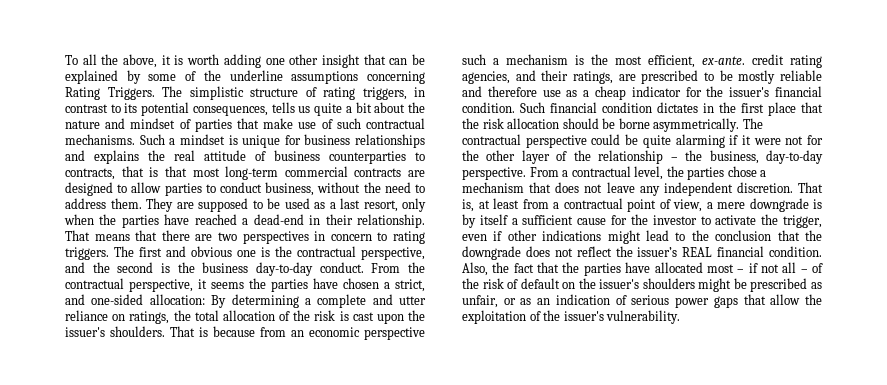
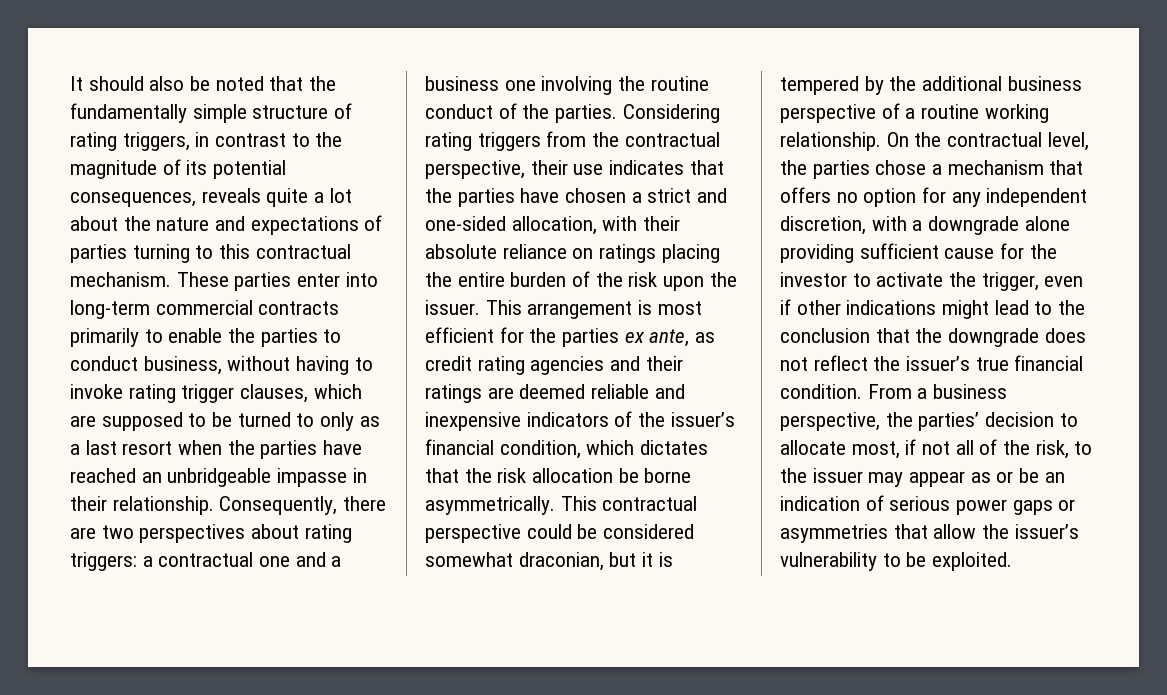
[65,54,425,68] [65,70,426,84] [65,86,244,100] To all the above, it is worth adding one other insight that can be explained by some of the underline assumptions concerning Rating Triggers. The simplistic -> [70,76,337,91] [70,103,247,123] It should also be noted that the fundamentally simple
(121, 108) none -> [315,132,343,147] [70,159,181,179] the magnitude of
[271,102,311,113] tells us -> [201,188,261,203] reveals
[355,102,372,113] bit -> [329,188,352,203] lot
[130,118,176,129] mindset -> [250,216,359,235] expectations
[236,118,425,129] [65,134,425,148] [65,150,425,164] [65,166,425,180] [65,182,162,196] that make use of such contractual mechanisms. Such a mindset is unique for business relationships and explains the real attitude of business counterparties to contracts, that is that most long-term commercial contracts are designed to allow -> [132,244,351,263] [70,272,378,291] [70,300,340,319] [70,328,256,347] turning to this contractual mechanism. These parties enter into long-term commercial contracts primarily to enable the
[363,182,426,193] [65,198,173,212] the need to address them. They -> [296,356,373,375] [70,384,362,403] having to invoke rating trigger clauses, which
[284,198,310,209] used -> [237,412,355,431] turned to only
[363,198,426,212] resort, only -> [122,441,173,455] resort
[242,214,425,228] [65,230,425,244] [65,246,425,260] [65,262,425,276] [65,278,244,292] a dead-end in their relationship. That means that there are two perspectives in concern to rating triggers. The first and obvious one is the contractual perspective, and the second is the business day-to-day conduct. From the contractual perspective, it seems -> [141,468,367,487] [70,496,387,515] [70,524,352,543] [70,552,342,571] [425,76,709,95] [425,103,720,123] [425,131,720,151] [425,160,724,179] an unbridgeable impasse in their relationship. Consequently, there are two perspectives about rating triggers: a contractual one and a business one involving the routine conduct of the parties. Considering rating triggers from the contractual perspective, their use indicates that
[395,279,425,292] strict, -> [647,188,692,203] strict
[149,294,426,308] [65,310,425,324] [65,326,425,340] [462,54,745,68] allocation: By determining a complete and utter reliance on ratings, the total allocation of the risk is cast upon the issuer's shoulders. That is because from an economic perspective such a mechanism is the most efficient, ex-ante. -> [511,216,681,235] [425,244,720,263] [425,271,737,291] [425,300,702,319] [425,327,716,347] allocation, with their absolute reliance on ratings placing the entire burden of the risk upon the issuer. This arrangement is most efficient for the parties ex ante, as
[462,71,510,84] agencies, -> [530,356,605,375] agencies
[573,70,822,84] [462,86,822,100] [462,102,796,116] ratings, are prescribed to be mostly reliable and therefore use as a cheap indicator for the issuer's financial condition. Such financial condition dictates in the first place -> [425,384,685,403] [425,411,735,431] [425,439,709,459] ratings are deemed reliable and inexpensive indicators of the issuer’s financial condition, which dictates
[562,118,599,129] should -> (614, 475) none
[742,118,763,129] The -> [560,496,597,511] This
[642,134,823,148] [462,150,823,164] [462,167,569,180] quite alarming if it were not for the other layer of the relationship – the business, day-to-day perspective. From a -> [603,524,695,539] [425,552,673,571] [780,76,1082,95] [780,103,1049,123] [780,132,942,151] considered somewhat draconian, but it is tempered by the additional business perspective of a routine working relationship. On the
[555,182,823,196] [462,198,822,212] [462,214,518,228] does not leave any independent discretion. That is, at least from a contractual point of view, a mere downgrade is by itself a -> [780,187,1088,207] [780,216,1070,235] [780,244,854,263] offers no option for any independent discretion, with a downgrade alone providing
[682,246,822,257] [462,262,745,276] REAL financial condition. Also, the fact that the parties have allocated most – -> [975,355,1084,371] [780,384,1008,399] [780,412,1078,431] [780,440,900,459] true financial condition. From a business perspective, the parties’ decision to allocate most,
[800,263,823,273] [462,278,822,292] [462,295,532,308] – of the risk of default on the issuer's shoulders might be prescribed as unfair, or as -> [979,439,1093,459] [780,468,1040,487] of the risk, to the issuer may appear as or be
(738, 302) none -> [1058,499,1076,511] [780,524,888,543] or asymmetries
[462,310,681,324] exploitation of the issuer's vulnerability. -> [1014,524,1079,539] [780,552,1013,571] issuer’s vulnerability to be exploited.

